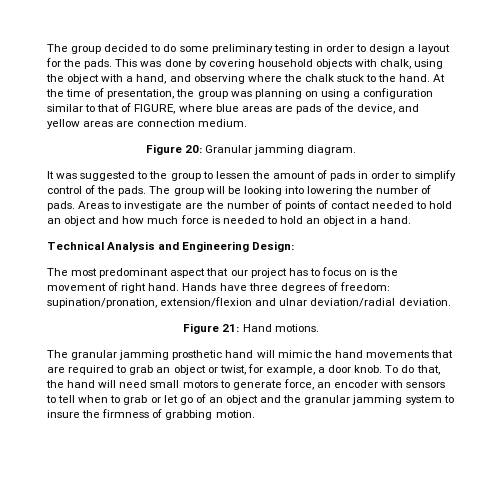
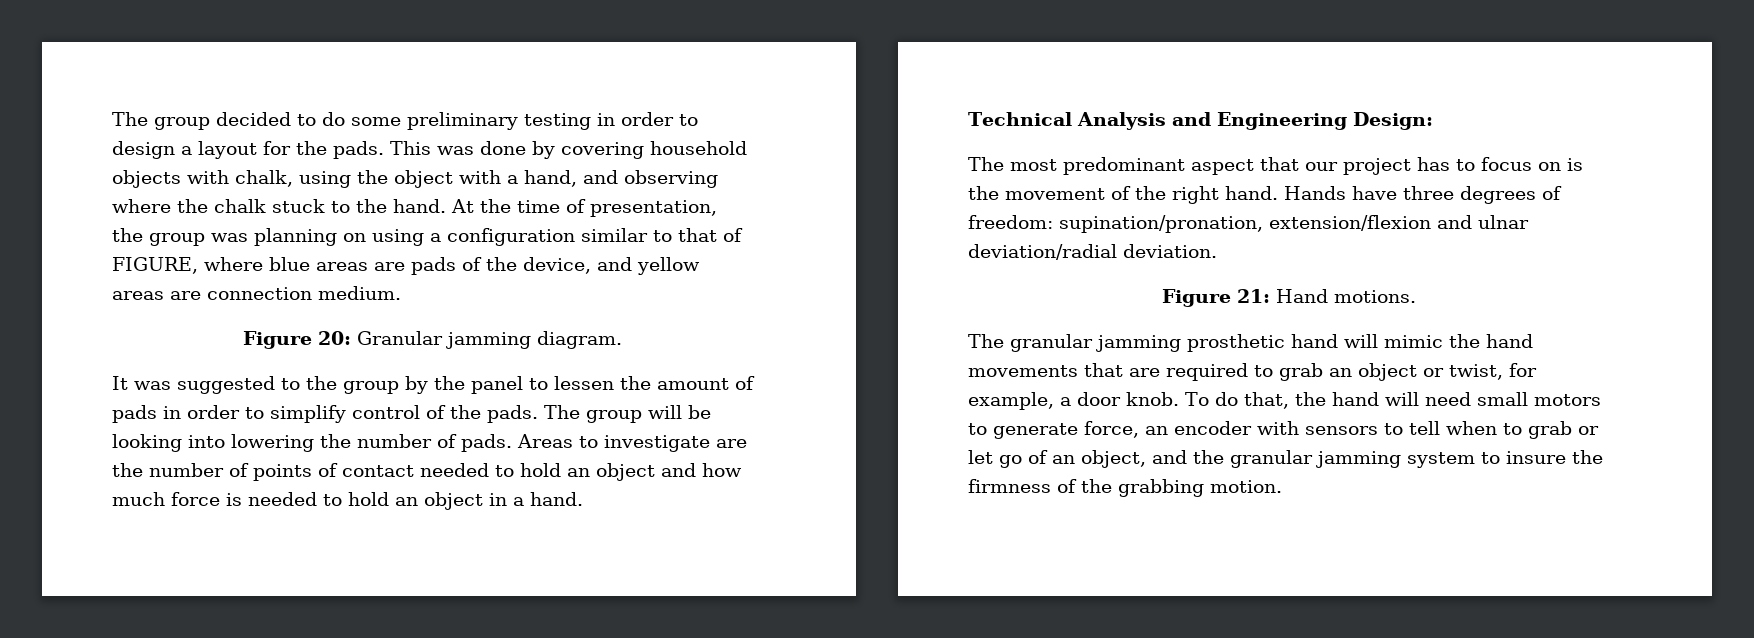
(201, 177) none -> [405,376,523,394] by the panel
(119, 286) none -> [1135,186,1166,200] the
[226,395,259,405] object -> [1081,450,1146,468] object,
(163, 413) none -> [1081,479,1112,493] the

